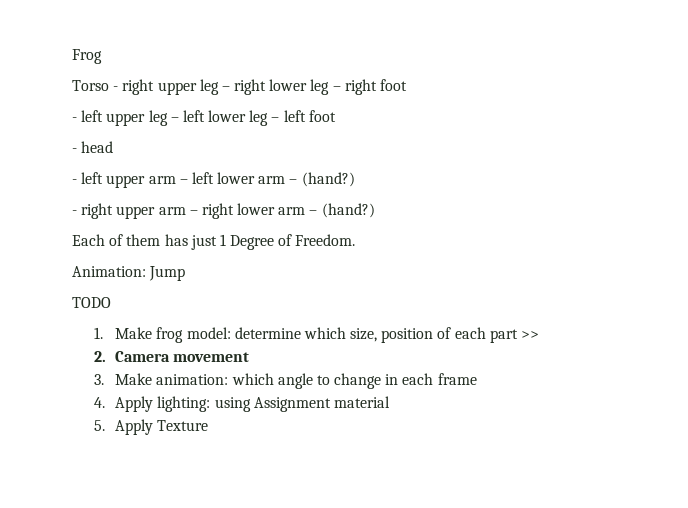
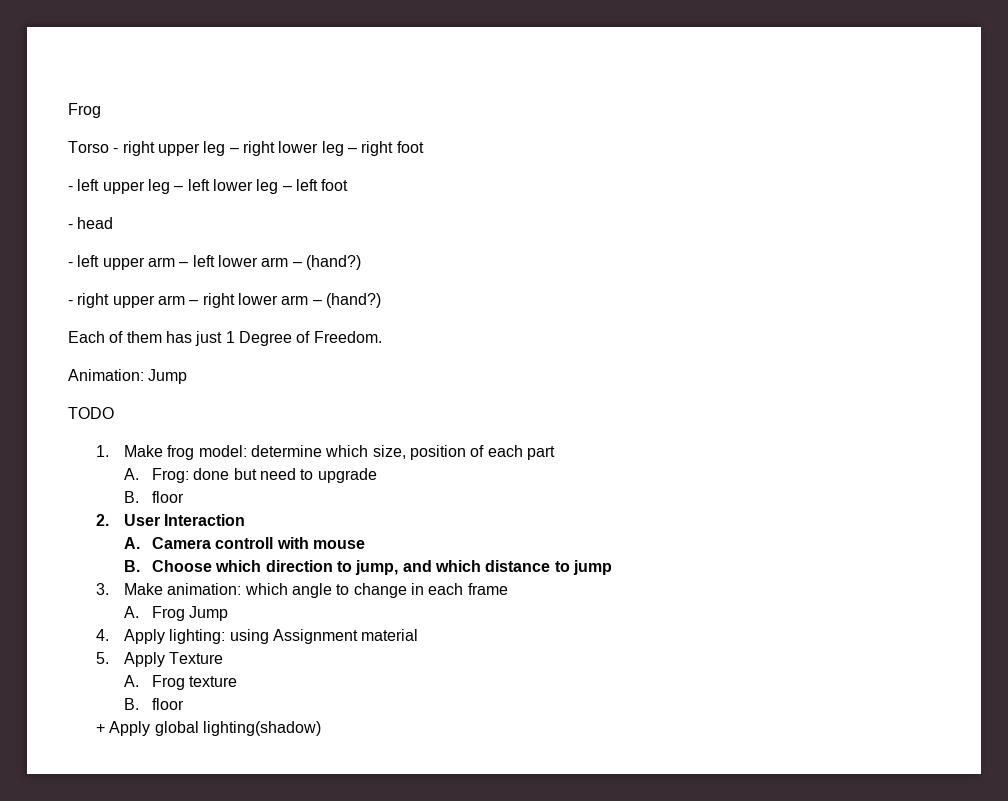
[520,331,539,339] [93,351,250,362] >> // 2. Camera movement -> [124,468,377,483] [124,491,185,503] [96,514,246,526] [124,537,366,549] [124,560,612,575] // A. Frog: done but need to upgrade // B. floor // 2. User Interaction // A. Camera controll with mouse // B. Choose which direction to jump, and which distance to jump
(477, 379) none -> [124,606,229,621] // A. Frog Jump
(209, 425) none -> [124,675,238,690] [124,698,185,710] [96,721,321,736] // A. Frog texture // B. floor // + Apply global lighting(shadow)

